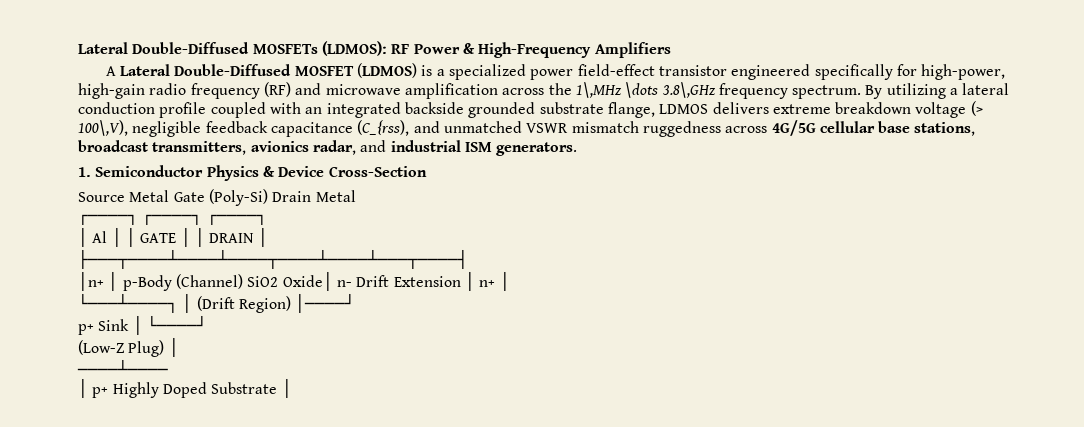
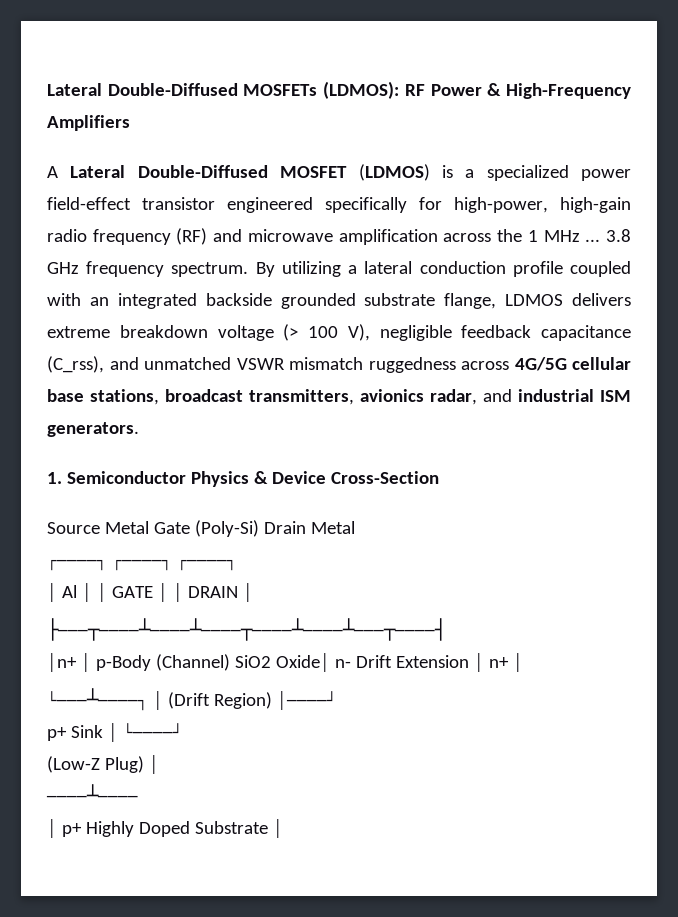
[575,82,716,98] 1\,MHz \dots 3.8\,GHz -> [527,229,632,242] [47,262,79,274] 1 MHz ... 3.8 GHz
[78,120,128,136] 100\,V), -> [308,324,370,341] 100 V),
[357,120,410,136] (C_{rss), -> [47,356,104,373] (C_rss),

